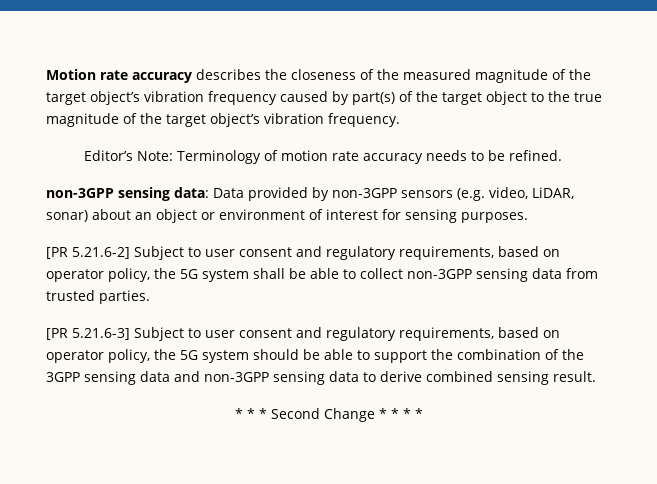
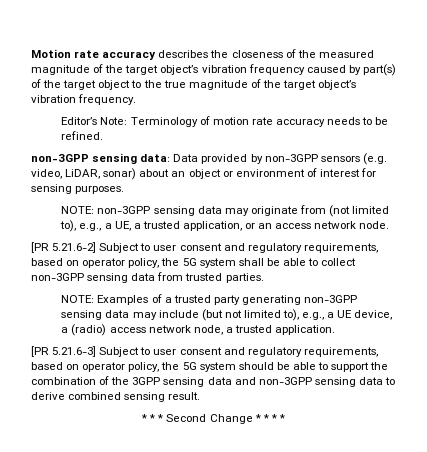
(528, 217) none -> [61,205,390,217] [60,220,390,232] // NOTE: non-3GPP sensing data may originate from (not limited to), e.g., a UE, a trusted application, or an access network node.
(150, 297) none -> [61,294,358,305] [61,309,393,321] [61,324,336,336] // NOTE: Examples of a trusted party generating non-3GPP sensing data may include (but not limited to), e.g., a UE device, a (radio) access network node, a trusted application.

